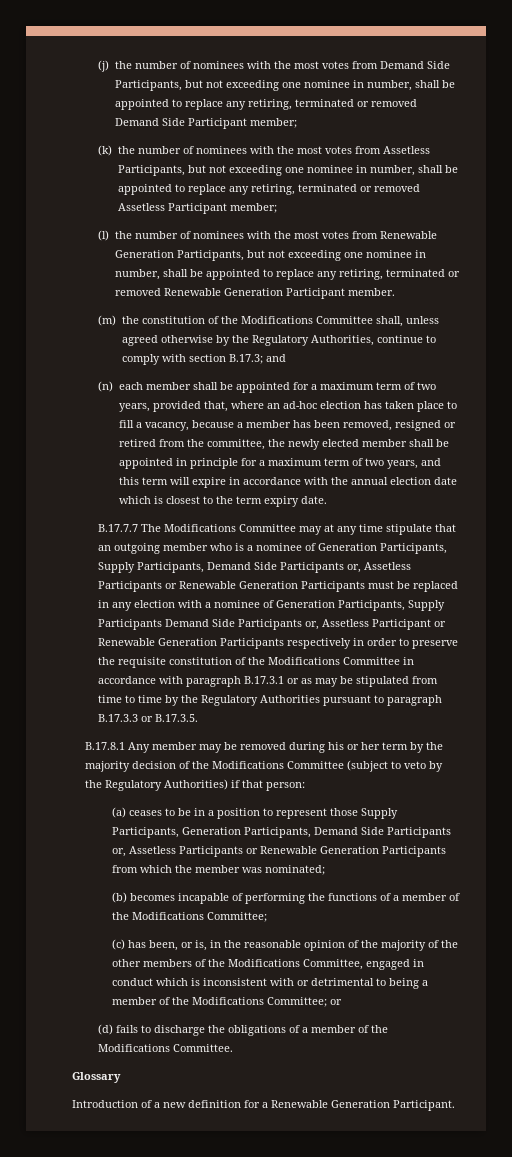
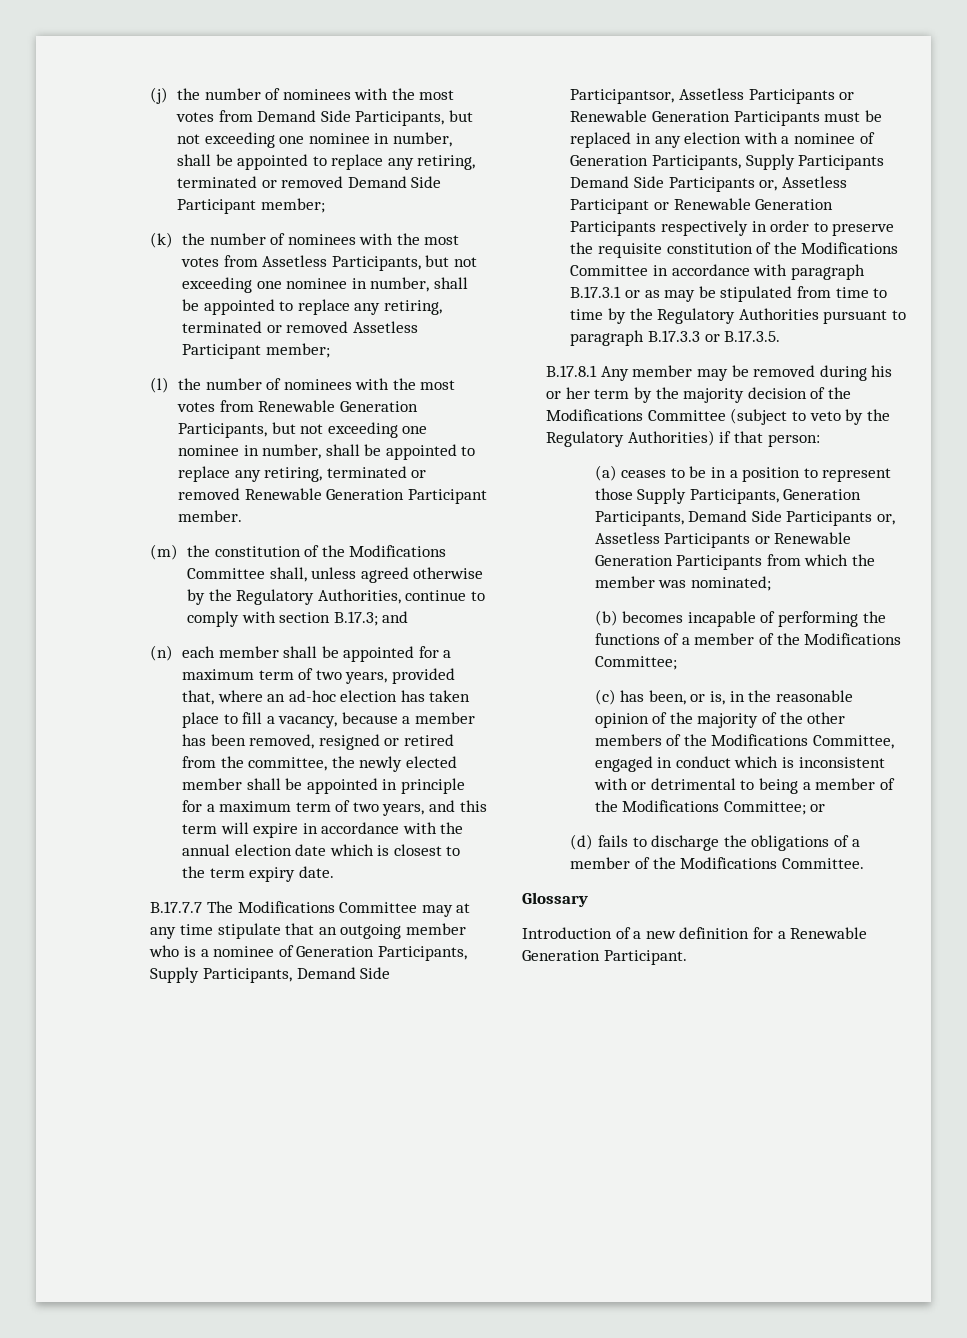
[280,562,362,573] Participants or, -> [570,89,675,104] Participantsor,

